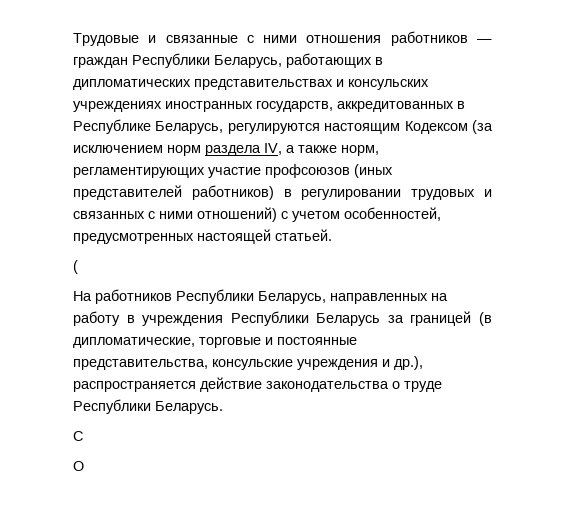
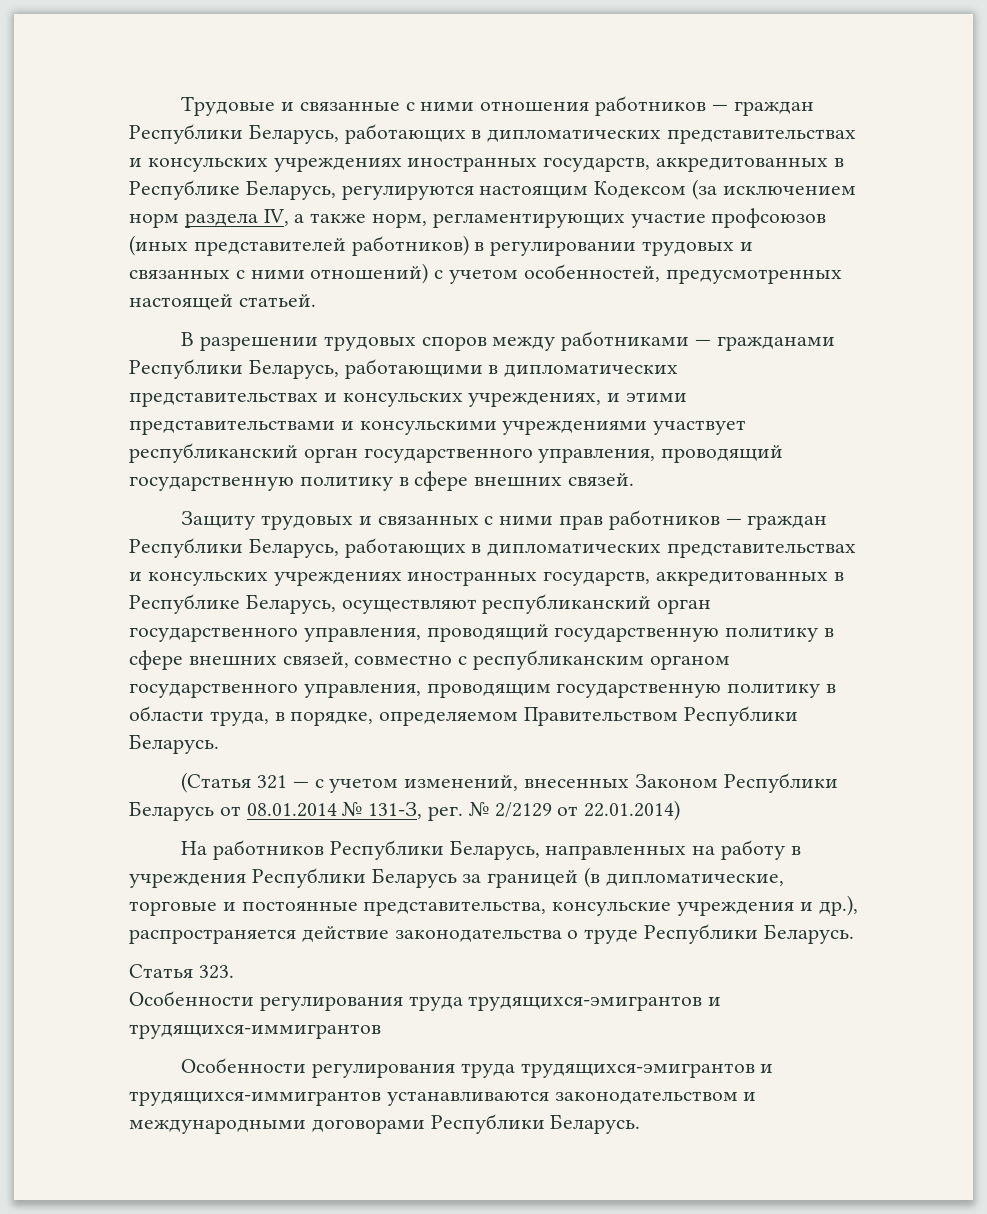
[73,260,78,274] ( -> [181,331,835,351] [129,359,679,379] [129,392,688,407] [129,420,747,435] [129,443,784,463] [129,471,635,491] [181,510,828,530] [129,538,857,558] [129,571,844,586] [129,594,712,614] [129,624,835,642] [129,650,730,670] [129,683,837,698] [129,706,798,726] [129,734,219,754] [181,772,838,793] [129,800,681,821] В разрешении трудовых споров между работниками — гражданами Республики Беларусь, работающими в дипломатических представительствах и консульских учреждениях, и этими представительствами и консульскими учреждениями участвует республиканский орган государственного управления, проводящий государственную политику в сфере внешних связей. // Защиту трудовых и связанных с ними прав работников — граждан Республики Беларусь, работающих в дипломатических представительствах и консульских учреждениях иностранных государств, аккредитованных в Республике Беларусь, осуществляют республиканский орган государственного управления, проводящий государственную политику в сфере внешних связей, совместно с республиканским органом государственного управления, проводящим государственную политику в области труда, в порядке, определяемом Правительством Республики Беларусь. // (Статья 321 — с учетом изменений, внесенных Законом Республики Беларусь от 08.01.2014 № 131-З, рег. № 2/2129 от 22.01.2014)
[73,431,83,441] [73,461,84,471] С // О -> [129,964,234,979] [129,991,722,1011] [129,1024,381,1039] [181,1058,774,1078] [129,1091,757,1106] [129,1114,641,1134] Статья 323. // Особенности регулирования труда трудящихся-эмигрантов и трудящихся-иммигрантов // Особенности регулирования труда трудящихся-эмигрантов и трудящихся-иммигрантов устанавливаются законодательством и международными договорами Республики Беларусь.

